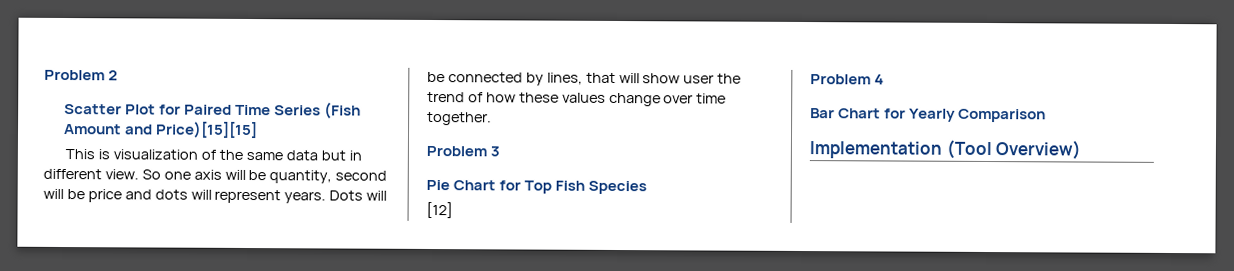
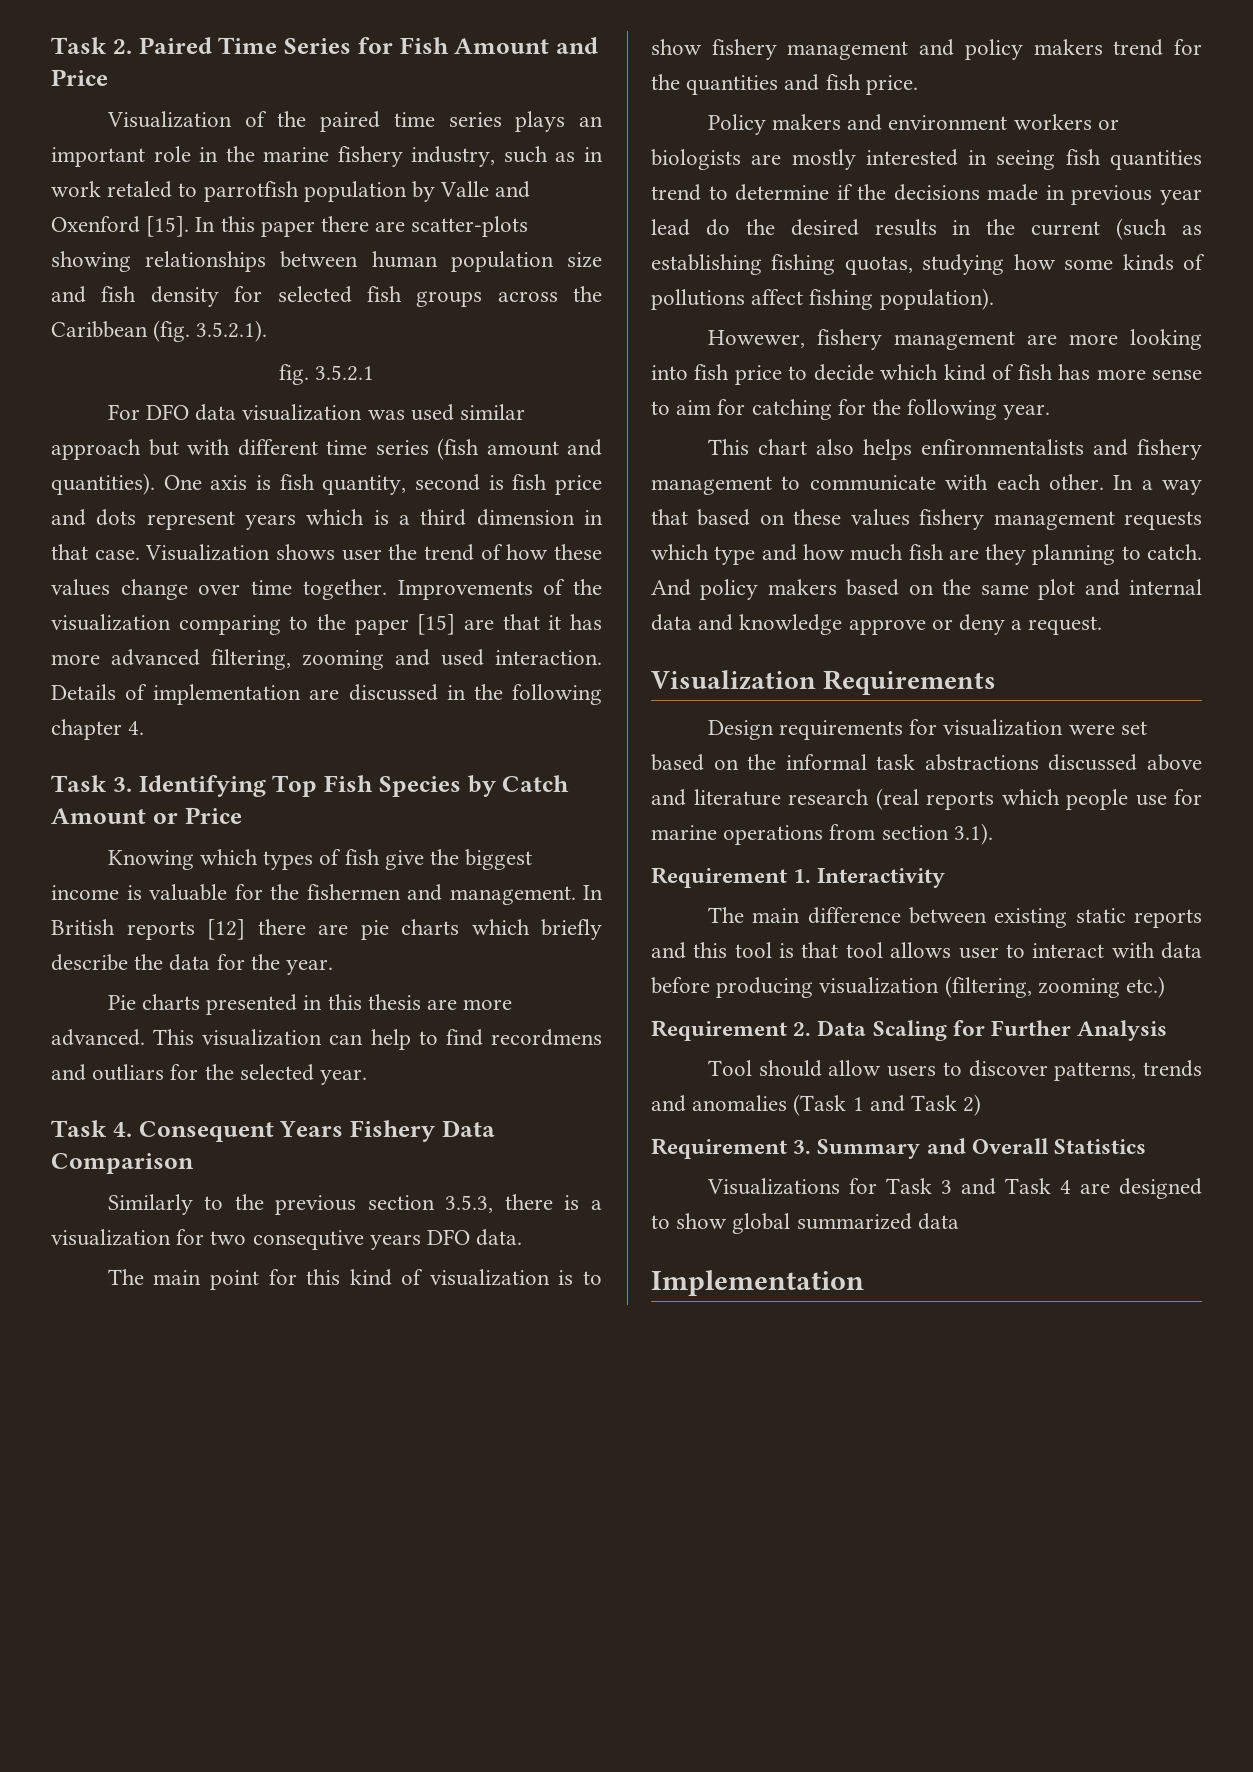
[44,69,119,81] [63,102,362,119] [62,121,258,139] [65,149,362,161] [43,168,388,184] [43,188,388,204] [427,71,681,86] Problem 2 // Scatter Plot for Paired Time Series (Fish Amount and Price)[15][15] // This is visualization of the same data but in different view. So one axis will be quantity, second will be price and dots will represent years. Dots will be connected by lines, that will show -> [51,37,598,54] [51,69,108,86] [106,111,603,132] [51,146,603,167] [51,181,531,202] [51,216,529,237] [51,251,602,272] [51,286,602,307] [51,320,268,342] [278,364,375,385] [107,404,526,421] [51,438,602,460] [51,473,602,495] [51,509,603,530] [51,544,335,561] Task 2. Paired Time Series for Fish Amount and Price // Visualization of the paired time series plays an important role in the marine fishery industry, such as in work retaled to parrotfish population by Valle and Oxenford [15]. In this paper there are scatter-plots showing relationships between human population size and fish density for selected fish groups across the Caribbean (fig. 3.5.2.1). // fig. 3.5.2.1 // For DFO data visualization was used similar approach but with different time series (fish amount and quantities). One axis is fish quantity, second is fish price and dots represent years which is a third dimension in that case. Visualization shows
[426,145,501,157] [426,179,648,195] [426,201,453,219] [810,74,885,85] [810,108,1047,123] // Problem 3 // Pie Chart for Top Fish Species // [12] // Problem 4 // Bar Chart for Yearly Comparison -> [397,579,602,600] [51,614,603,635] [51,649,602,670] [51,684,602,705] [51,719,145,740] [51,775,570,797] [51,807,242,824] [107,849,533,870] [51,884,603,905] [51,919,602,940] [51,954,334,975] [107,994,513,1015] [51,1029,603,1050] [51,1064,368,1085] [51,1120,495,1142] [51,1153,194,1174] [107,1194,602,1215] [51,1229,523,1250] [107,1269,603,1290] [651,39,1202,60] [651,74,918,95] [707,114,1119,135] [651,149,1202,170] [651,184,1202,205] [651,218,1202,240] [651,254,1205,275] [651,288,994,310] [707,329,1202,350] [651,364,1202,385] [651,399,1051,420] [707,439,1202,460] [651,474,1202,495] [651,509,1202,530] [651,544,1202,565] [651,579,1202,600] [651,614,1103,635] [651,670,997,695] [707,719,1147,740] [651,754,1202,771] [651,788,1202,810] [651,823,993,845] [651,867,946,888] [707,907,1202,928] [651,942,1202,959] [651,976,1166,998] [651,1020,1168,1041] [707,1060,1202,1081] [651,1094,982,1116] [651,1138,1147,1159] [706,1178,1202,1199] [651,1213,959,1234] Improvements of the visualization comparing to the paper [15] are that it has more advanced filtering, zooming and used interaction. Details of implementation are discussed in the following chapter 4. // Task 3. Identifying Top Fish Species by Catch Amount or Price // Knowing which types of fish give the biggest income is valuable for the fishermen and management. In British reports [12] there are pie charts which briefly describe the data for the year. // Pie charts presented in this thesis are more advanced. This visualization can help to find recordmens and outliars for the selected year. // Task 4. Consequent Years Fishery Data Comparison // Similarly to the previous section 3.5.3, there is a visualization for two consequtive years DFO data. // The main point for this kind of visualization is to show fishery management and policy makers trend for the quantities and fish price. // Policy makers and environment workers or biologists are mostly interested in seeing fish quantities trend to determine if the decisions made in previous year lead do the desired results in the current (such as establishing fishing quotas, studying how some kinds of pollutions affect fishing population). // Howewer, fishery management are more looking into fish price to decide which kind of fish has more sense to aim for catching for the following year. // This chart also helps enfironmentalists and fishery management to communicate with each other. In a way that based on these values fishery management requests which type and how much fish are they planning to catch. And policy makers based on the same plot and internal data and knowledge approve or deny a request. // Visualization Requirements // Design requirements for visualization were set based on the informal task abstractions discussed above and literature research (real reports which people use for marine operations from section 3.1). // Requirement 1. Interactivity // The main difference between existing static reports and this tool is that tool allows user to interact with data before producing visualization (filtering, zooming etc.) // Requirement 2. Data Scaling for Further Analysis // Tool should allow users to discover patterns, trends and anomalies (Task 1 and Task 2) // Requirement 3. Summary and Overall Statistics // Visualizations for Task 3 and Task 4 are designed to show global summarized data
[945,139,1082,160] (Tool Overview) -> (864, 1283) none

